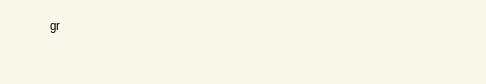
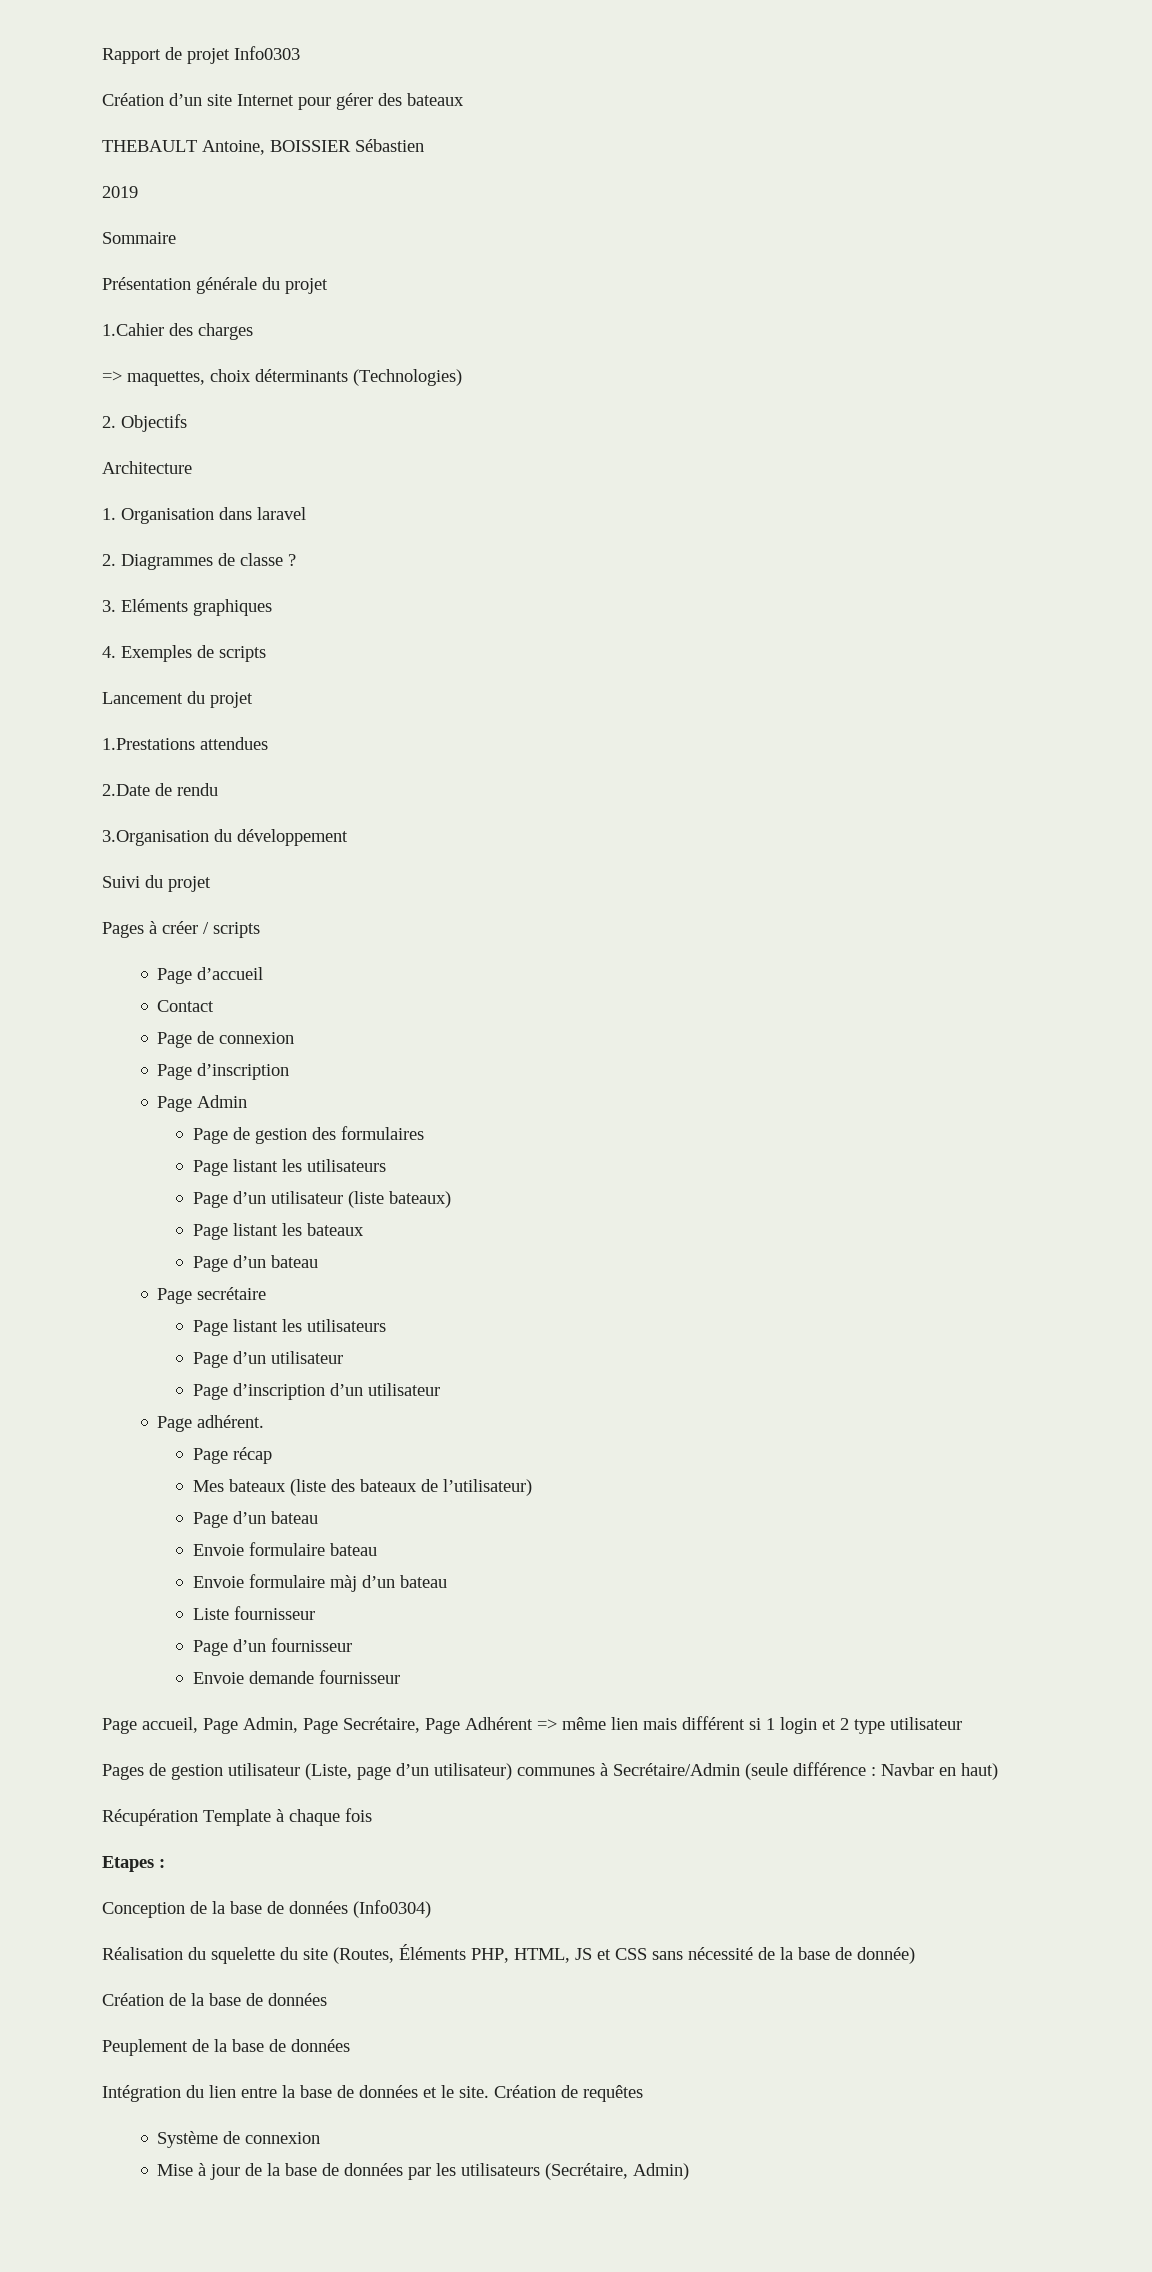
[50,22,60,33] gr -> [102,46,300,64] [102,93,464,110] [102,139,424,155] [102,186,138,198] [102,232,176,244] [102,277,328,294] [102,323,253,340] [102,369,462,386] [102,414,187,432] [102,461,192,474] [102,507,306,524] [102,553,296,570] [102,599,272,616] [102,645,266,662] [102,691,253,708] [102,737,268,750] [102,783,218,796] [102,829,348,846] [102,875,211,892] [102,921,260,938] [157,967,264,984] [157,1000,215,1012] [157,1031,295,1048] [157,1063,290,1080] [157,1095,248,1112] [192,1126,424,1144] [192,1159,386,1176] [192,1191,451,1208] [192,1223,364,1240] [192,1255,318,1272] [157,1287,267,1304] [192,1319,386,1336] [192,1351,343,1368] [192,1383,440,1400] [157,1415,265,1432] [192,1447,272,1464] [192,1479,532,1496] [192,1511,318,1528] [192,1542,377,1556] [192,1574,447,1592] [192,1606,315,1620] [192,1638,352,1656] [192,1670,400,1684] [102,1716,962,1734] [102,1762,998,1780] [102,1808,372,1826] [102,1856,165,1872] [102,1900,431,1918] [102,1944,915,1964] [102,1993,327,2006] [102,2039,350,2056] [102,2085,643,2102] [157,2131,321,2148] [157,2163,690,2180] Rapport de projet Info0303 // Création d’un site Internet pour gérer des bateaux // THEBAULT Antoine, BOISSIER Sébastien // 2019 // Sommaire // Présentation générale du projet // 1.Cahier des charges // => maquettes, choix déterminants (Technologies) // 2. Objectifs // Architecture // 1. Organisation dans laravel // 2. Diagrammes de classe ? // 3. Eléments graphiques // 4. Exemples de scripts // Lancement du projet // 1.Prestations attendues // 2.Date de rendu // 3.Organisation du développement // Suivi du projet // Pages à créer / scripts // Page d’accueil // Contact // Page de connexion // Page d’inscription // Page Admin // Page de gestion des formulaires // Page listant les utilisateurs // Page d’un utilisateur (liste bateaux) // Page listant les bateaux // Page d’un bateau // Page secrétaire // Page listant les utilisateurs // Page d’un utilisateur // Page d’inscription d’un utilisateur // Page adhérent. // Page récap // Mes bateaux (liste des bateaux de l’utilisateur) // Page d’un bateau // Envoie formulaire bateau // Envoie formulaire màj d’un bateau // Liste fournisseur // Page d’un fournisseur // Envoie demande fournisseur // Page accueil, Page Admin, Page Secrétaire, Page Adhérent => même lien mais différent si 1 login et 2 type utilisateur // Pages de gestion utilisateur (Liste, page d’un utilisateur) communes à Secrétaire/Admin (seule différence : Navbar en haut) // Récupération Template à chaque fois // Etapes : // Conception de la base de données (Info0304) // Réalisation du squelette du site (Routes, Éléments PHP, HTML, JS et CSS sans nécessité de la base de donnée) // Création de la base de données // Peuplement de la base de données // Intégration du lien entre la base de données et le site. Création de requêtes // Système de connexion // Mise à jour de la base de données par les utilisateurs (Secrétaire, Admin)

